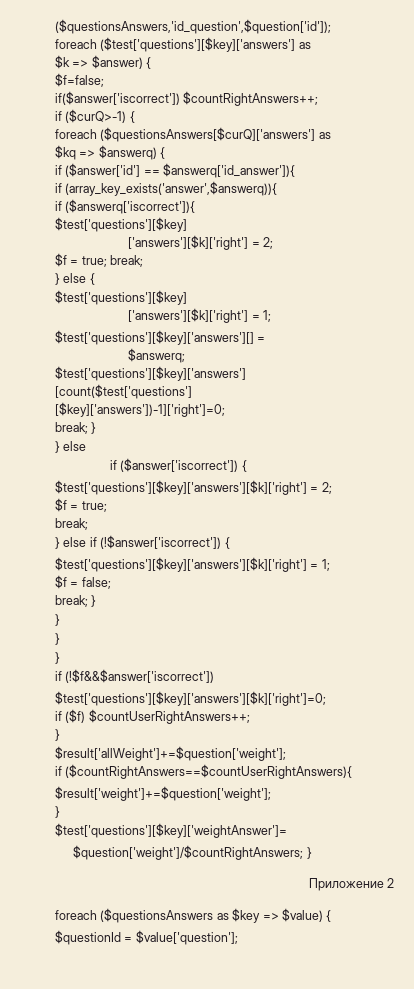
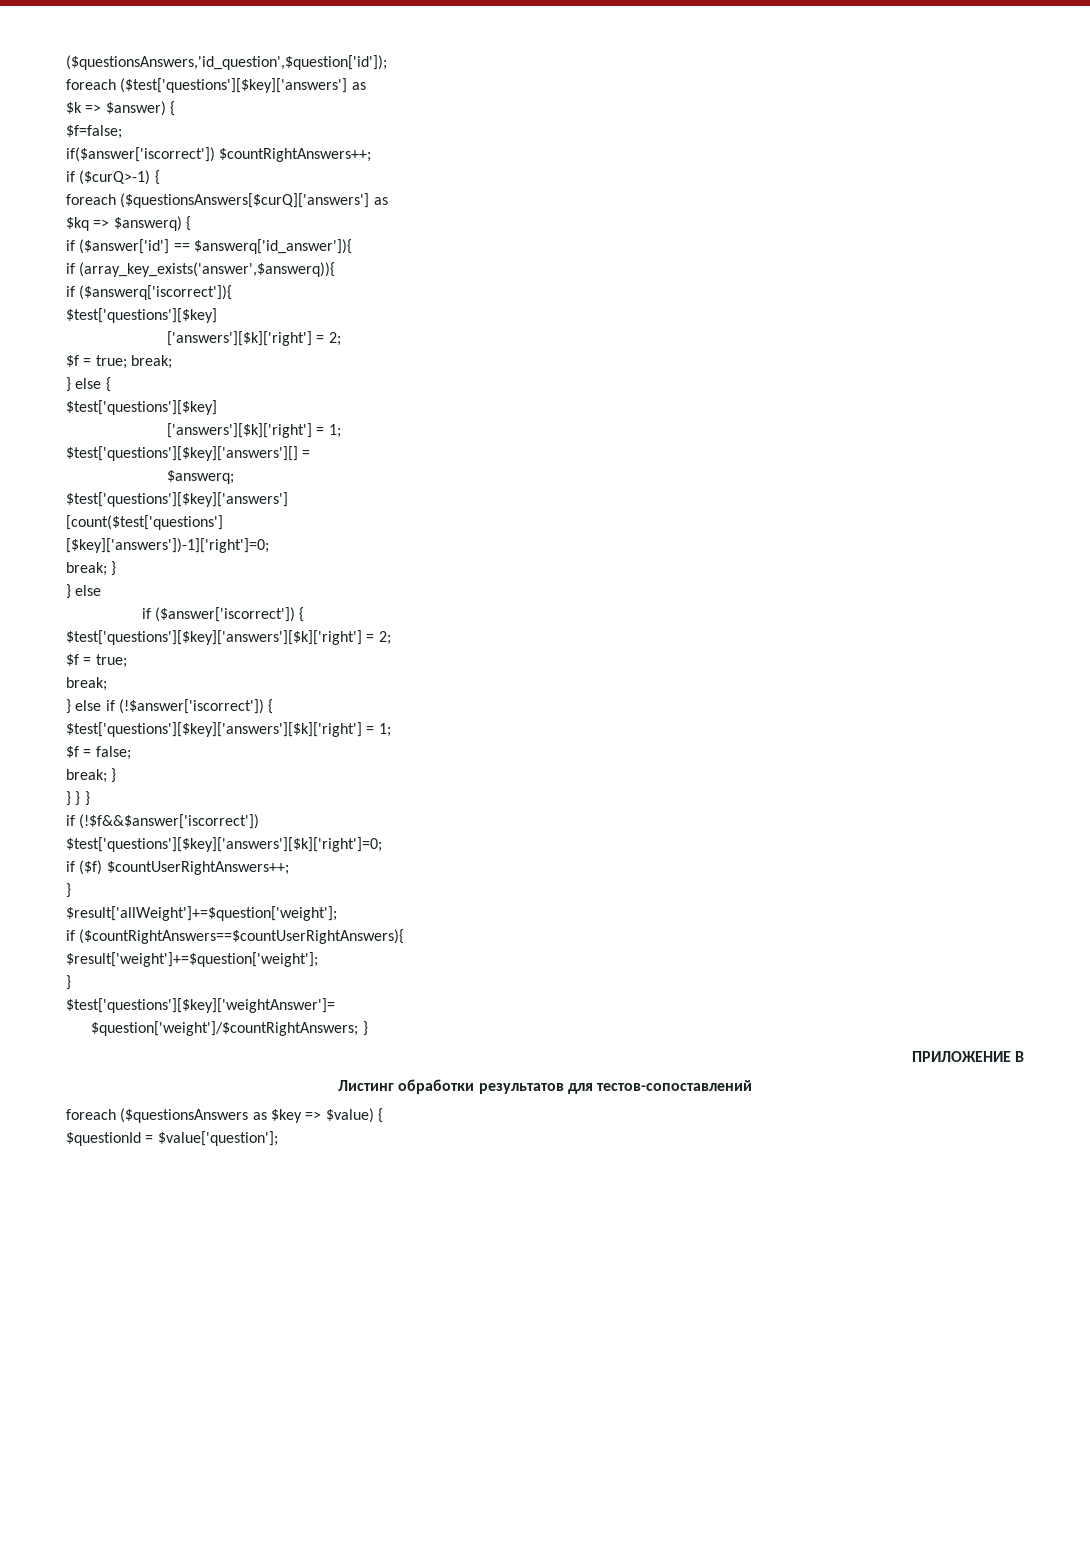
[55,633,60,645] // } // -> [75,791,81,806] }
[308,878,394,891] Приложение 2 -> [911,1051,1024,1062] [337,1079,753,1094] ПРИЛОЖЕНИЕ В // Листинг обработки результатов для тестов-сопоставлений

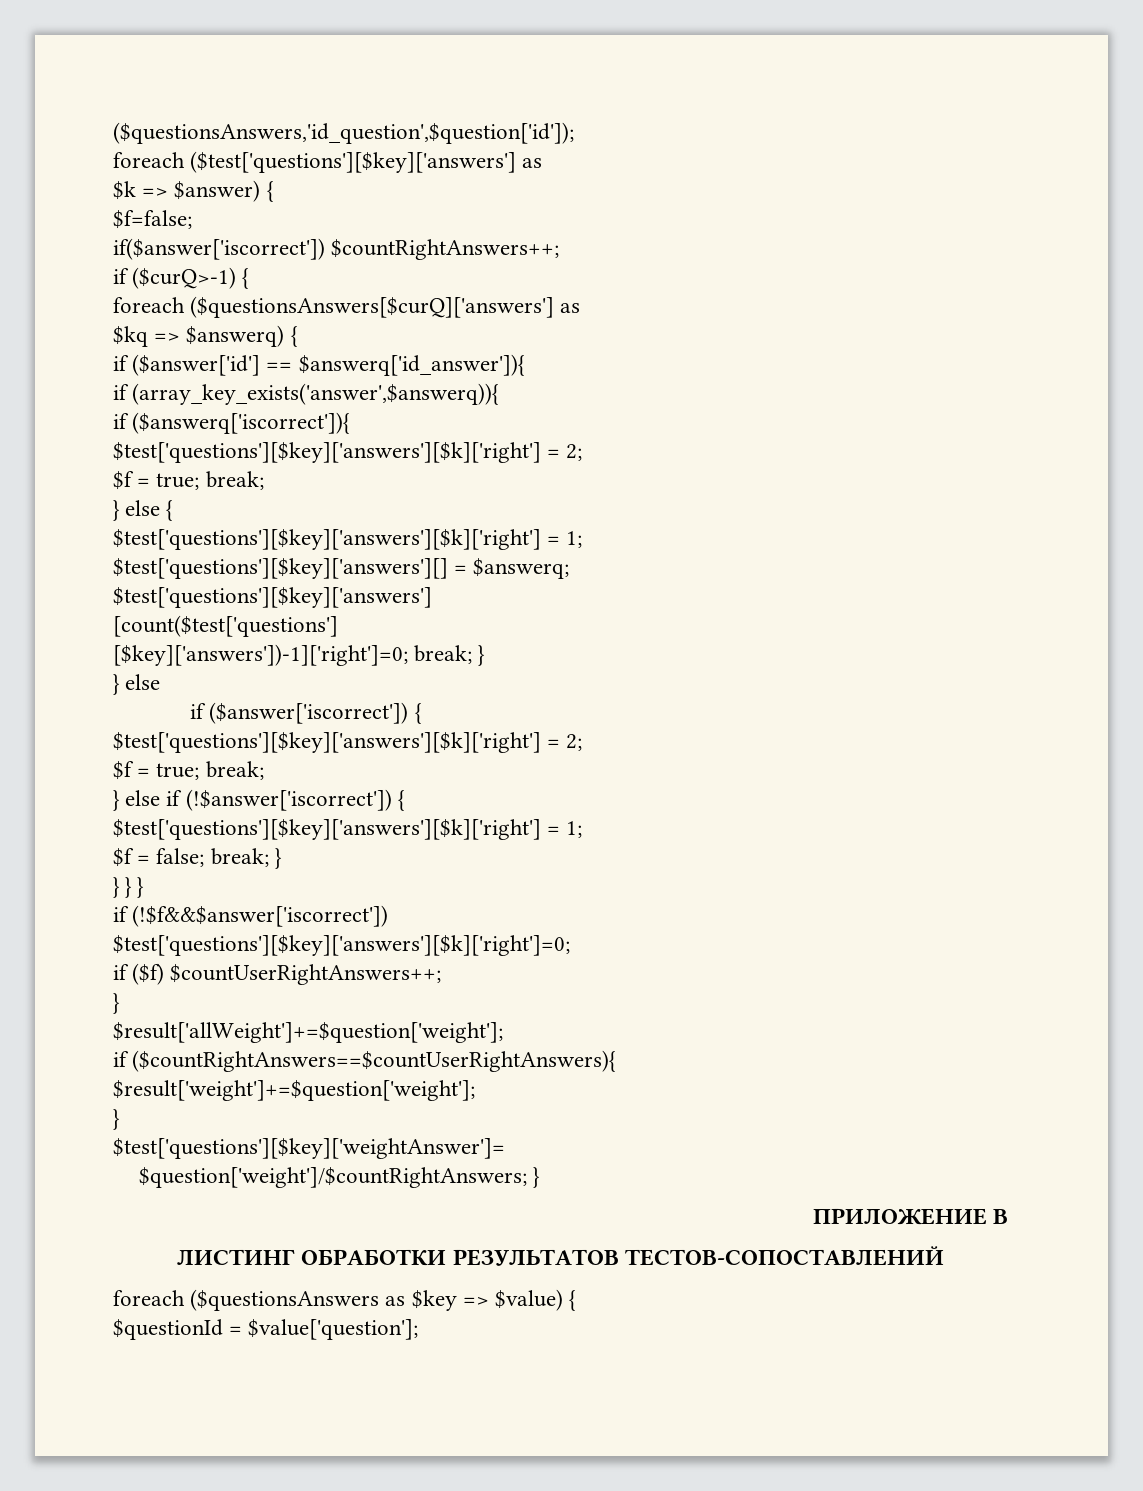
[66,308,217,323] [166,331,312,346] $test['questions'][$key] // ['answers'][$k]['right'] -> [113,442,541,463] $test['questions'][$key]['answers'][$k]['right']
[66,400,217,415] [166,423,312,438] $test['questions'][$key] // ['answers'][$k]['right'] -> [113,529,541,550] $test['questions'][$key]['answers'][$k]['right']
(311, 454) // -> (468, 569) none
(269, 545) // -> (408, 655) none
(127, 661) // -> (200, 771) none
(131, 753) // -> (205, 857) none
[337,1079,753,1094] Листинг обработки результатов для тестов-сопоставлений -> [177,1246,944,1266] ЛИСТИНГ ОБРАБОТКИ РЕЗУЛЬТАТОВ ТЕСТОВ-СОПОСТАВЛЕНИЙ

